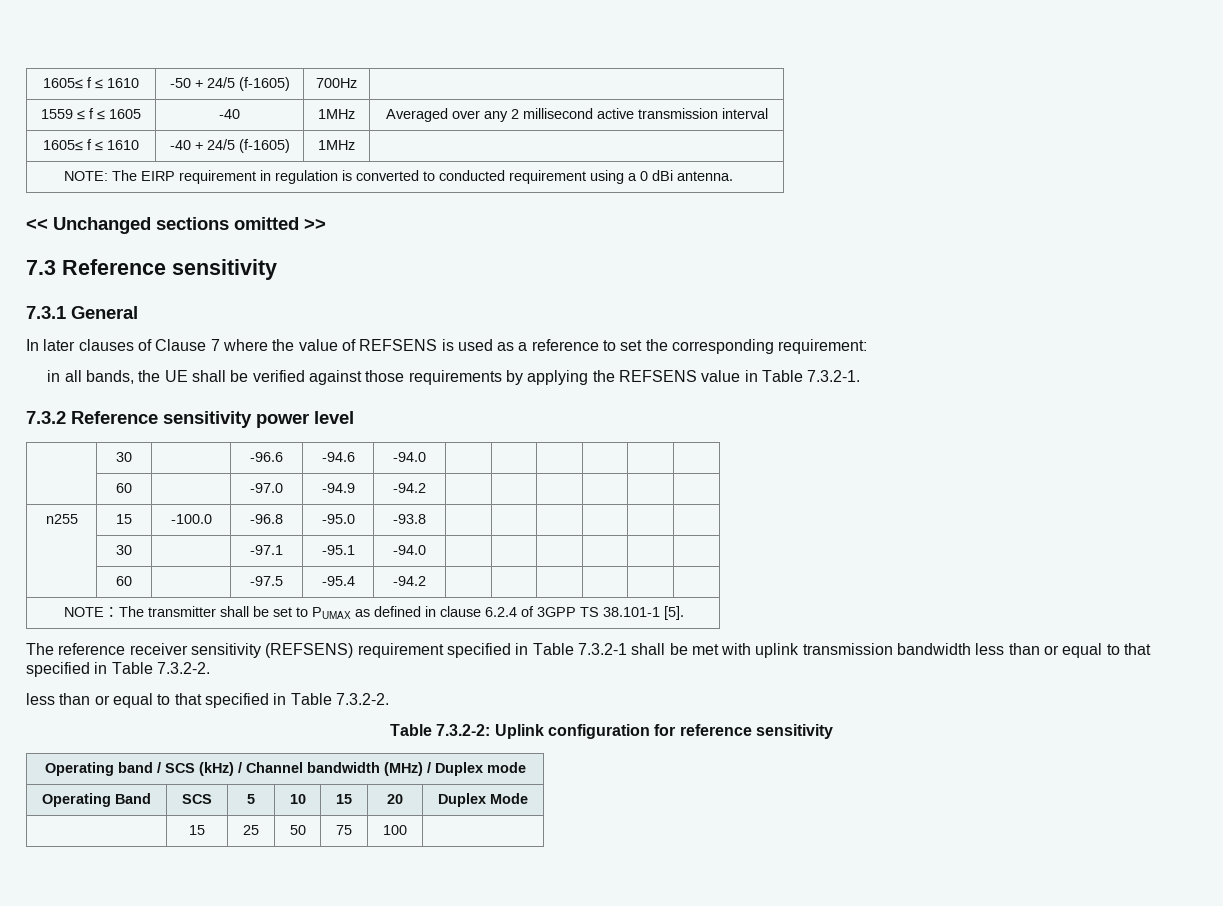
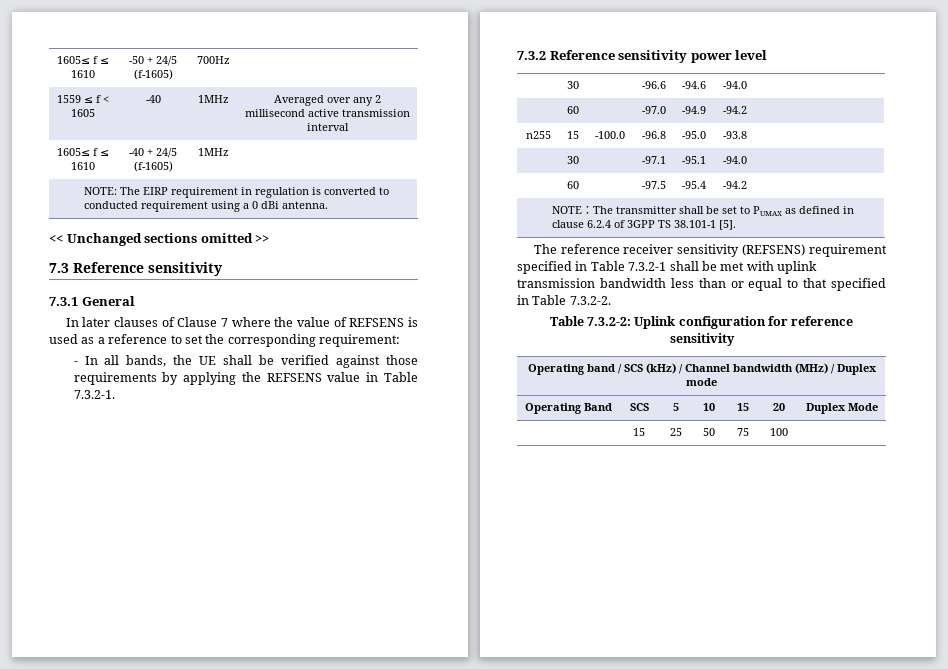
[97,110,105,120] ≤ -> [103,96,109,103] <
[47,370,61,382] in -> [73,356,98,365] - In
[26,693,389,708] // less than or equal to that specified in Table 7.3.2-2. -> (611, 300) none

